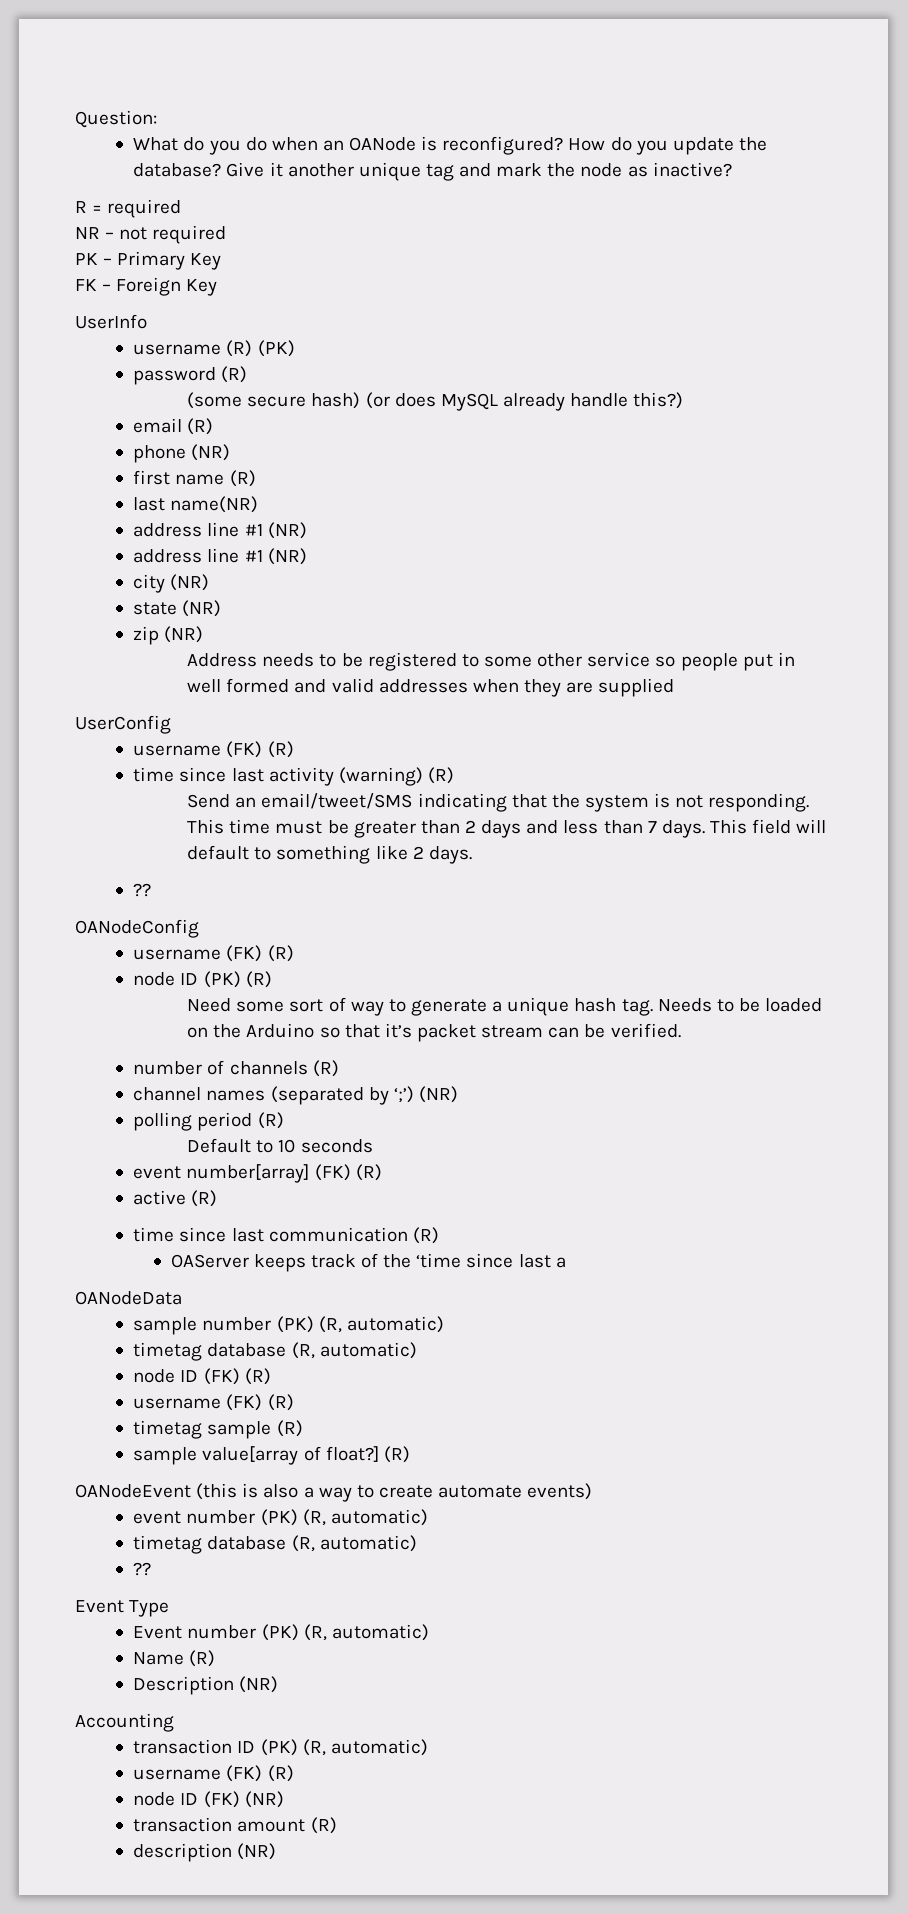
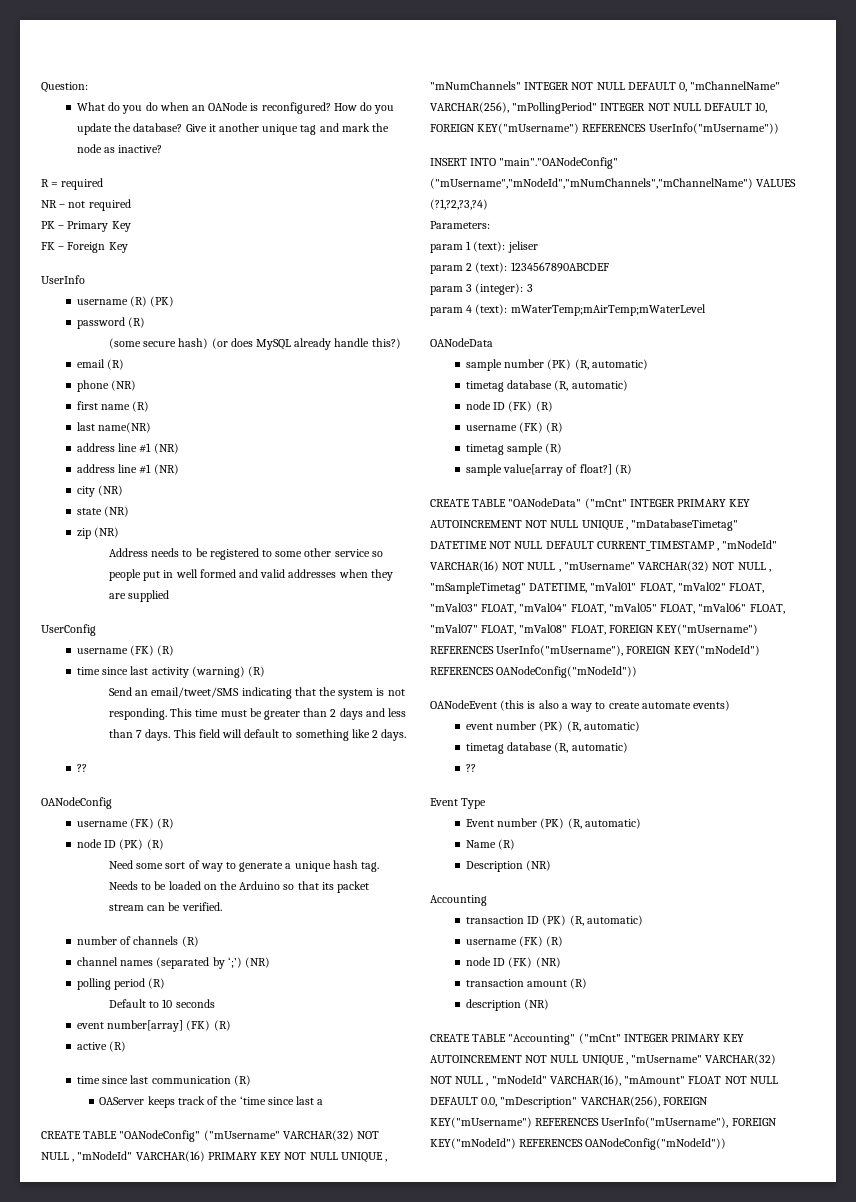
[384,1023,412,1038] it’s -> [321,882,334,890] its
(566, 1262) none -> [41,1130,380,1142] [41,1151,388,1163] [430,81,781,92] [430,102,768,114] [430,123,779,134] [430,157,619,169] [430,178,797,189] [430,199,488,210] [430,221,490,229] [430,241,538,253] [430,262,609,274] [430,283,533,295] [430,304,706,316] // CREATE TABLE "OANodeConfig" ("mUsername" VARCHAR(32) NOT NULL , "mNodeId" VARCHAR(16) PRIMARY KEY NOT NULL UNIQUE , "mNumChannels" INTEGER NOT NULL DEFAULT 0, "mChannelName" VARCHAR(256), "mPollingPeriod" INTEGER NOT NULL DEFAULT 10, FOREIGN KEY("mUsername") REFERENCES UserInfo("mUsername")) // INSERT INTO "main"."OANodeConfig" ("mUsername","mNodeId","mNumChannels","mChannelName") VALUES (?1,?2,?3,?4) // Parameters: // param 1 (text): jeliser // param 2 (text): 1234567890ABCDEF // param 3 (integer): 3 // param 4 (text): mWaterTemp;mAirTemp;mWaterLevel
(410, 1454) none -> [430,498,751,509] [430,519,739,531] [430,540,778,551] [430,561,771,572] [430,582,765,594] [430,603,785,614] [430,624,759,635] [430,645,760,656] [430,666,638,678] // CREATE TABLE "OANodeData" ("mCnt" INTEGER PRIMARY KEY AUTOINCREMENT NOT NULL UNIQUE , "mDatabaseTimetag" DATETIME NOT NULL DEFAULT CURRENT_TIMESTAMP , "mNodeId" VARCHAR(16) NOT NULL , "mUsername" VARCHAR(32) NOT NULL , "mSampleTimetag" DATETIME, "mVal01" FLOAT, "mVal02" FLOAT, "mVal03" FLOAT, "mVal04" FLOAT, "mVal05" FLOAT, "mVal06" FLOAT, "mVal07" FLOAT, "mVal08" FLOAT, FOREIGN KEY("mUsername") REFERENCES UserInfo("mUsername"), FOREIGN KEY("mNodeId") REFERENCES OANodeConfig("mNodeId"))
(277, 1851) none -> [430,1033,745,1045] [430,1054,777,1066] [430,1075,778,1086] [430,1096,708,1108] [430,1117,777,1128] [430,1138,727,1150] // CREATE TABLE "Accounting" ("mCnt" INTEGER PRIMARY KEY AUTOINCREMENT NOT NULL UNIQUE , "mUsername" VARCHAR(32) NOT NULL , "mNodeId" VARCHAR(16), "mAmount" FLOAT NOT NULL DEFAULT 0.0, "mDescription" VARCHAR(256), FOREIGN KEY("mUsername") REFERENCES UserInfo("mUsername"), FOREIGN KEY("mNodeId") REFERENCES OANodeConfig("mNodeId"))

